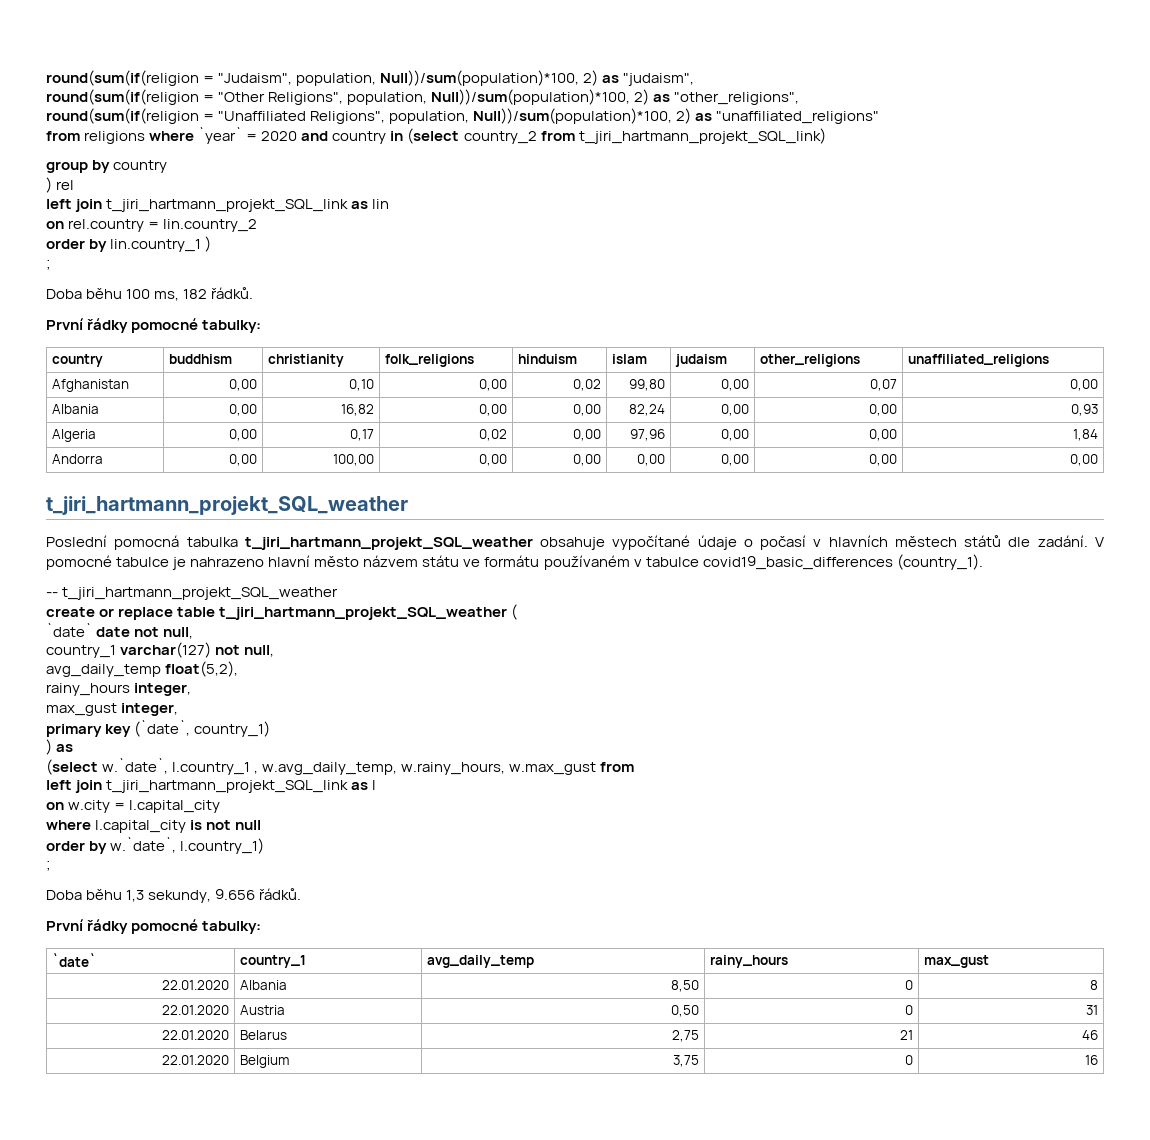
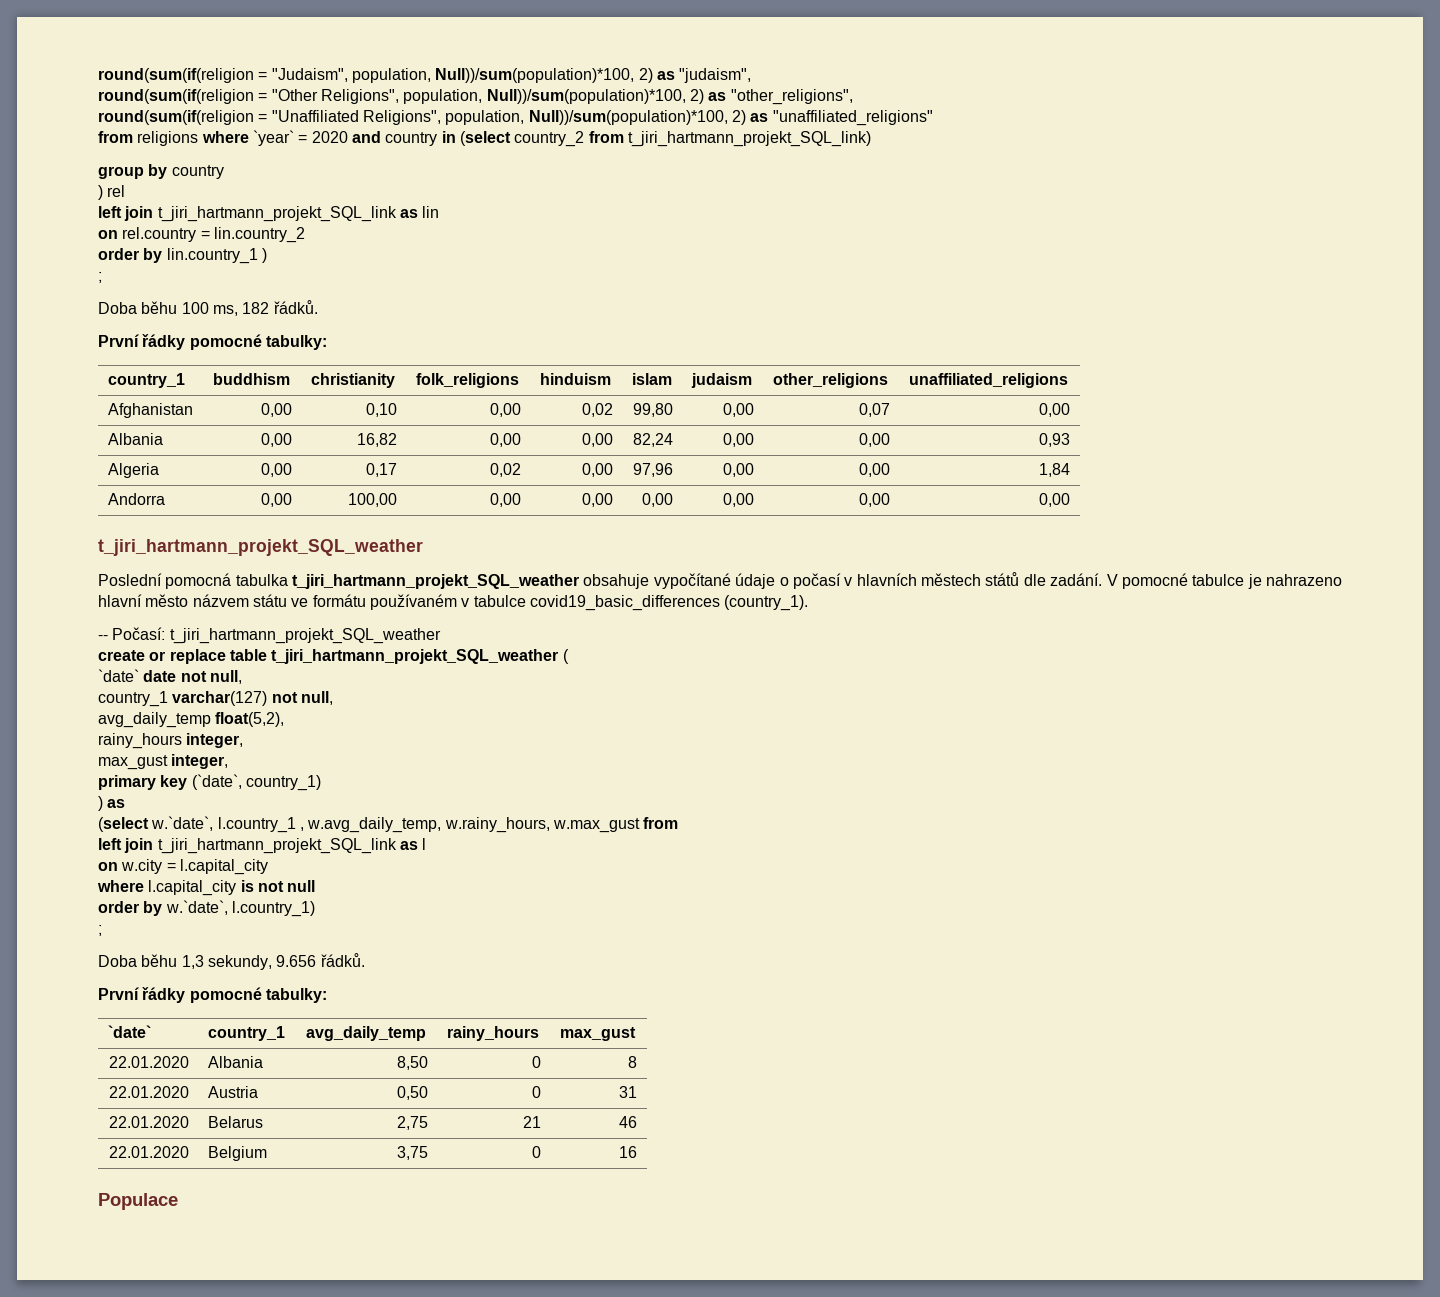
[52,354,104,367] country -> [107,373,185,388] country_1
(58, 594) none -> [112,627,166,640] Počasí:
(1098, 1060) none -> [98,1193,178,1210] // Populace

